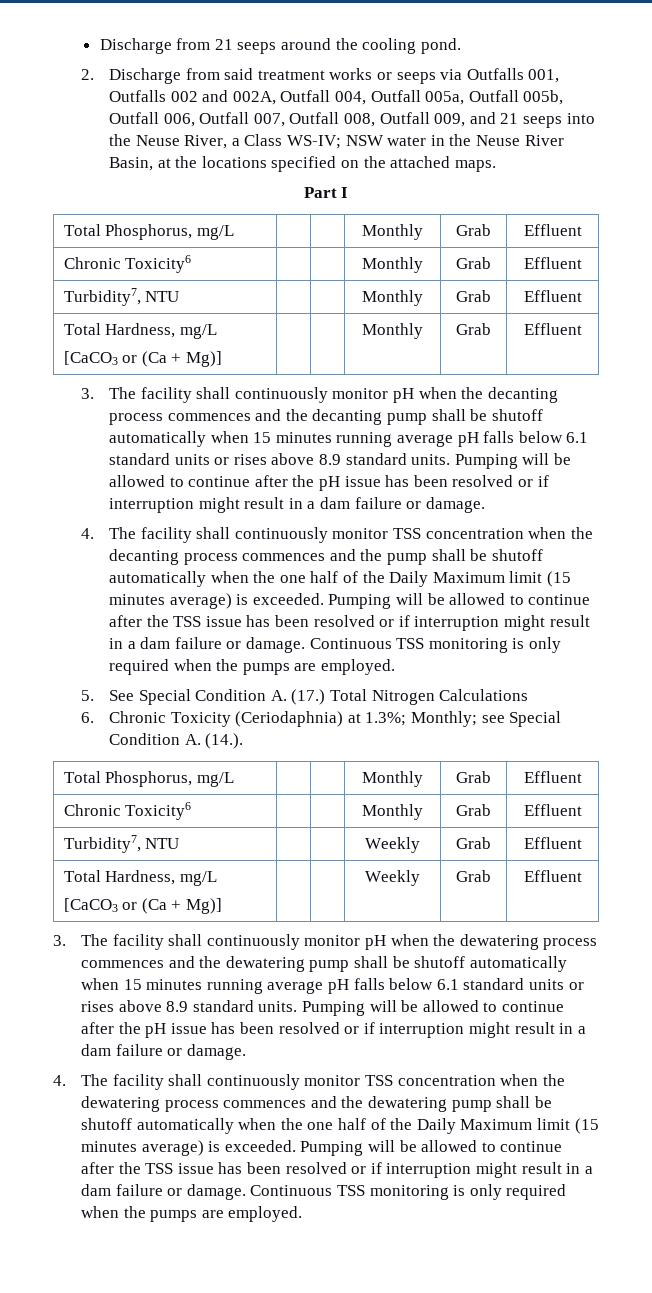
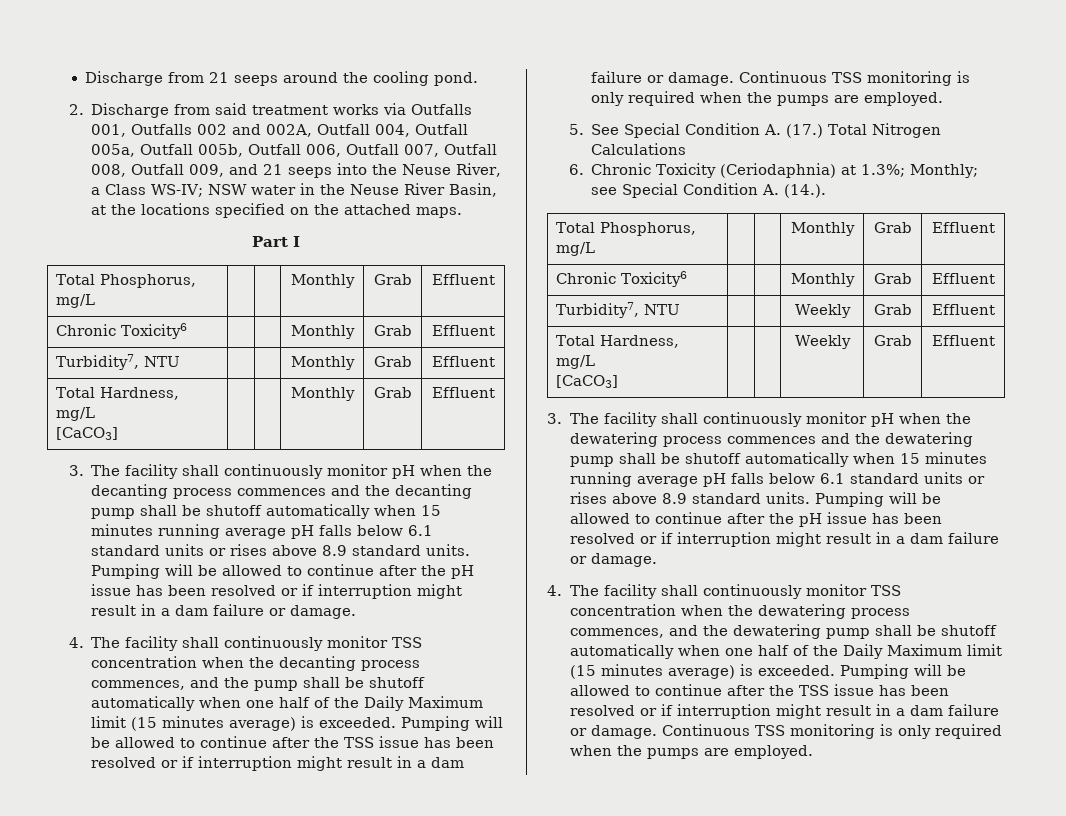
[376,72,436,84] or seeps -> (380, 109) none
[63,351,222,367] [CaCO3 or (Ca + Mg)] -> [56,427,119,440] [CaCO3]
[242,553,326,561] commences -> [91,680,186,690] commences,
[253,571,276,583] the -> (242, 702) none
[63,898,222,914] [CaCO3 or (Ca + Mg)] -> [556,375,619,388] [CaCO3]
[223,1096,552,1112] [81,1118,303,1134] commences and the dewatering pump shall be shutoff automatically when the -> [569,624,997,639] [569,644,720,659] commences, and the dewatering pump shall be shutoff automatically when

